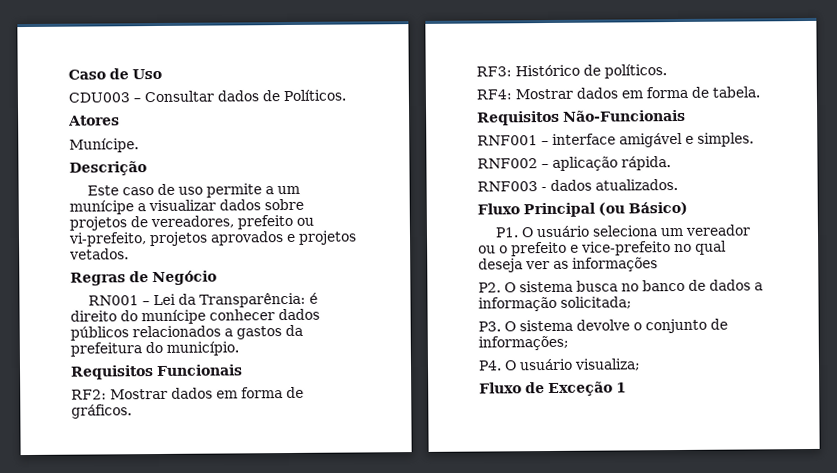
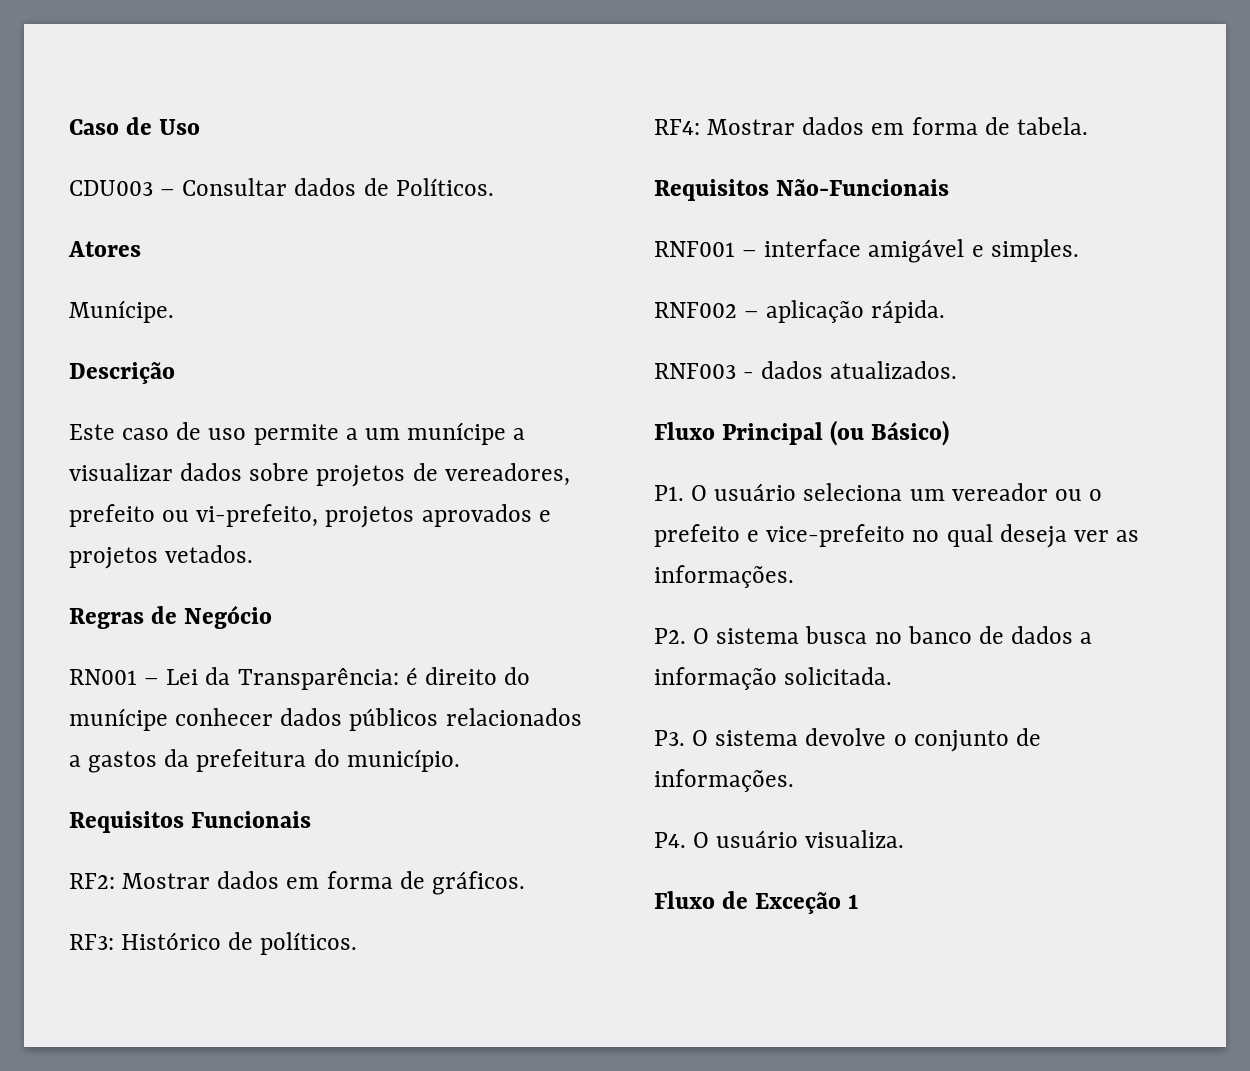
[572,257,658,272] informações -> [654,565,794,588] informações.
[560,296,632,309] solicitada; -> [784,667,893,685] solicitada.
[478,335,569,351] informações; -> [654,769,794,792] informações.
[574,358,641,371] visualiza; -> [805,830,905,848] visualiza.

